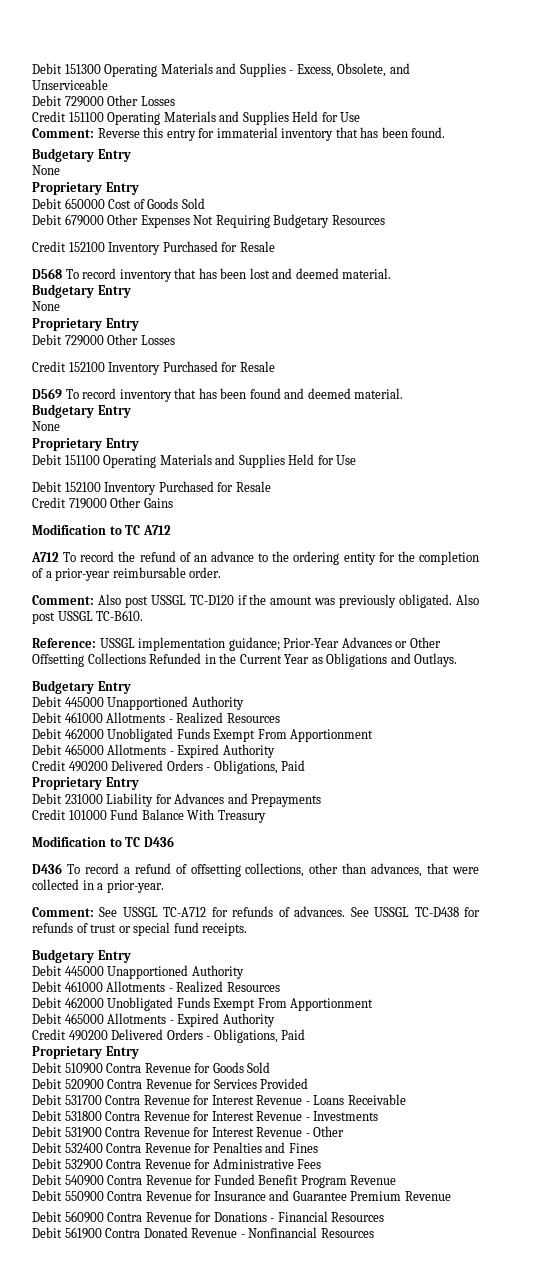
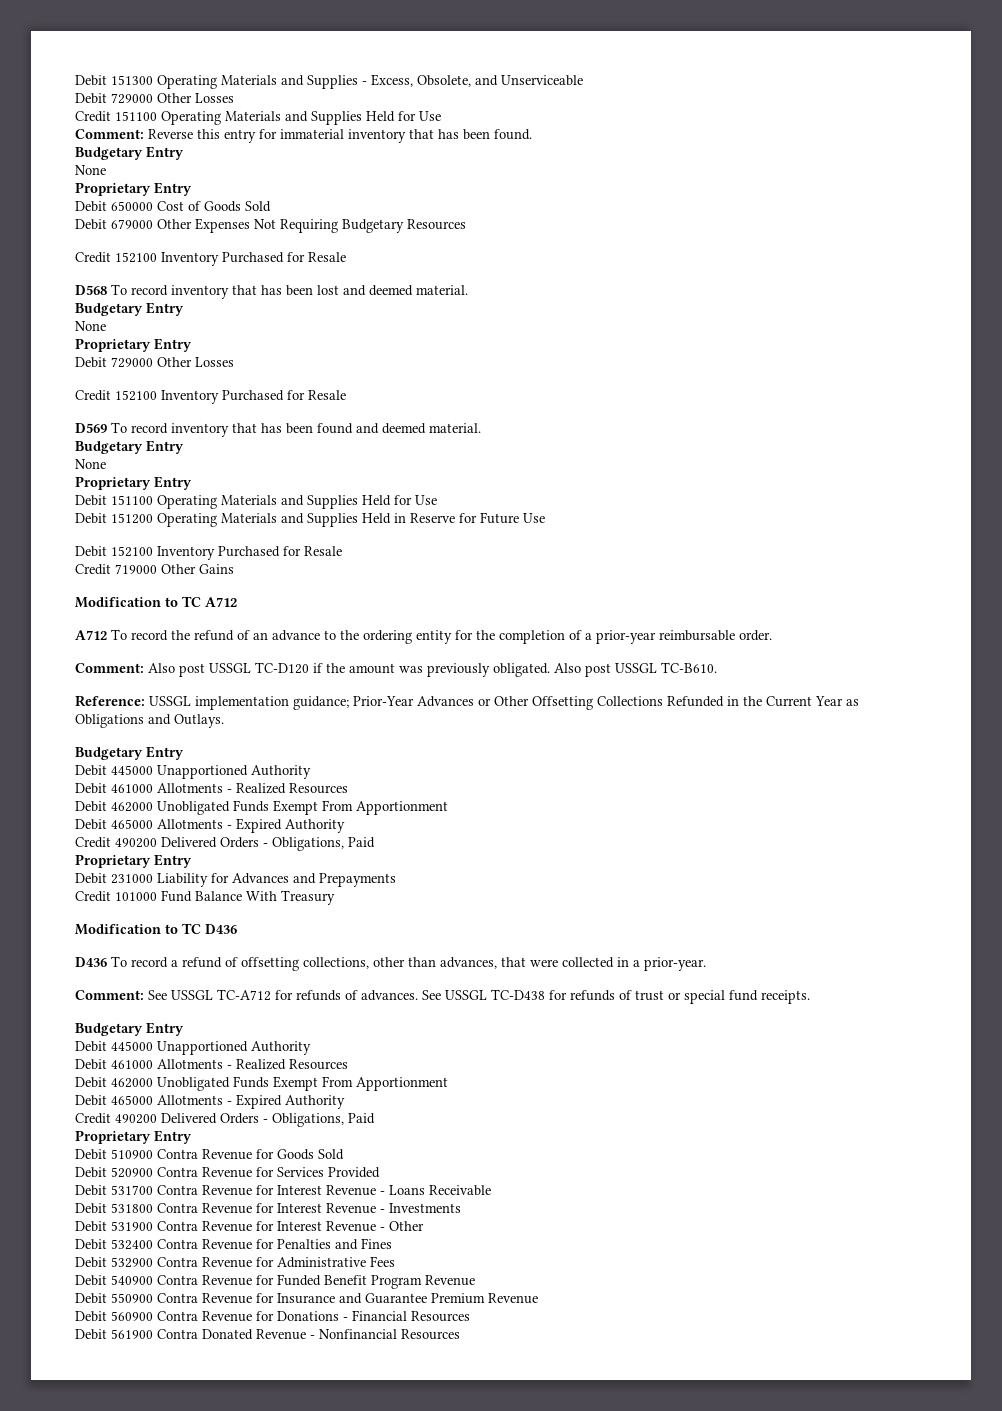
(357, 460) none -> [75,512,545,527] // Debit 151200 Operating Materials and Supplies Held in Reserve for Future Use

